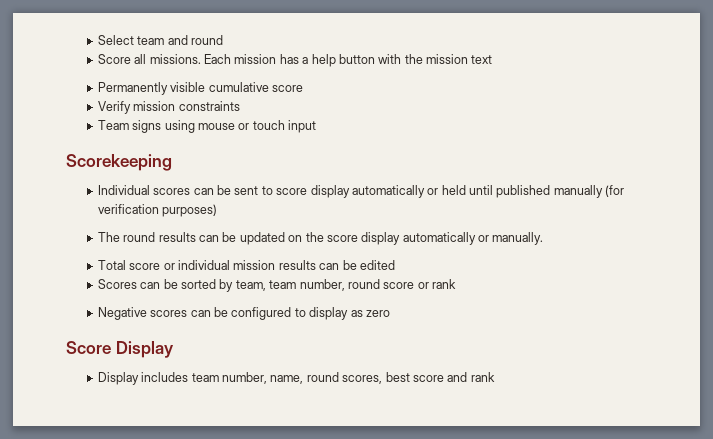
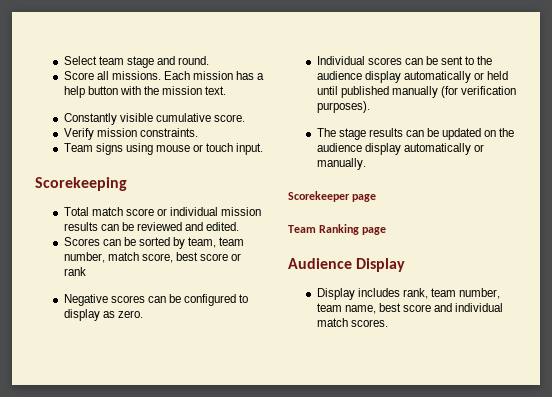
[167,35,224,45] and round -> [126,56,210,68] stage and round.
[471,55,493,64] [97,82,168,95] text // Permanently -> [205,86,227,95] [63,113,117,125] text. // Constantly
[272,85,304,92] score -> [213,114,245,122] score.
[178,101,240,111] constraints -> [139,128,198,137] constraints.
[288,120,317,133] input -> [236,143,264,155] input.
[97,185,625,198] [97,204,218,217] [97,232,544,245] // Individual scores can be sent to score display automatically or held until published manually (for verification purposes) // The round results can be updated on the score display automatically or manually. -> (127, 184) none
(126, 265) none -> [91,207,123,216] match
[359,260,395,270] edited -> [136,222,240,231] reviewed and edited.
[347,279,380,289] round -> [107,252,198,263] match score, best
[365,310,390,317] [66,341,111,354] zero // Score -> [117,310,143,318] [316,56,493,65] [316,71,509,83] [316,86,517,98] [316,101,370,113] [316,128,515,140] [316,143,484,155] [316,158,366,170] [288,191,377,202] [288,224,387,235] [288,258,352,269] zero. // Individual scores can be sent to the audience display automatically or held until published manually (for verification purposes). // The stage results can be updated on the audience display automatically or manually. // Scorekeeper page // Team Ranking page // Audience
[191,372,495,384] team number, name, round scores, best score and rank -> [402,288,501,299] [316,303,504,314] [316,318,388,327] rank, team number, team name, best score and individual match scores.

